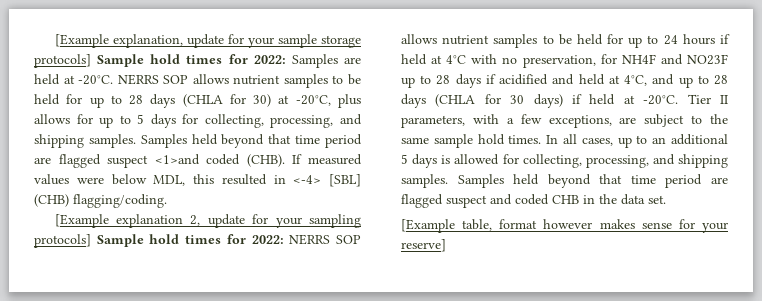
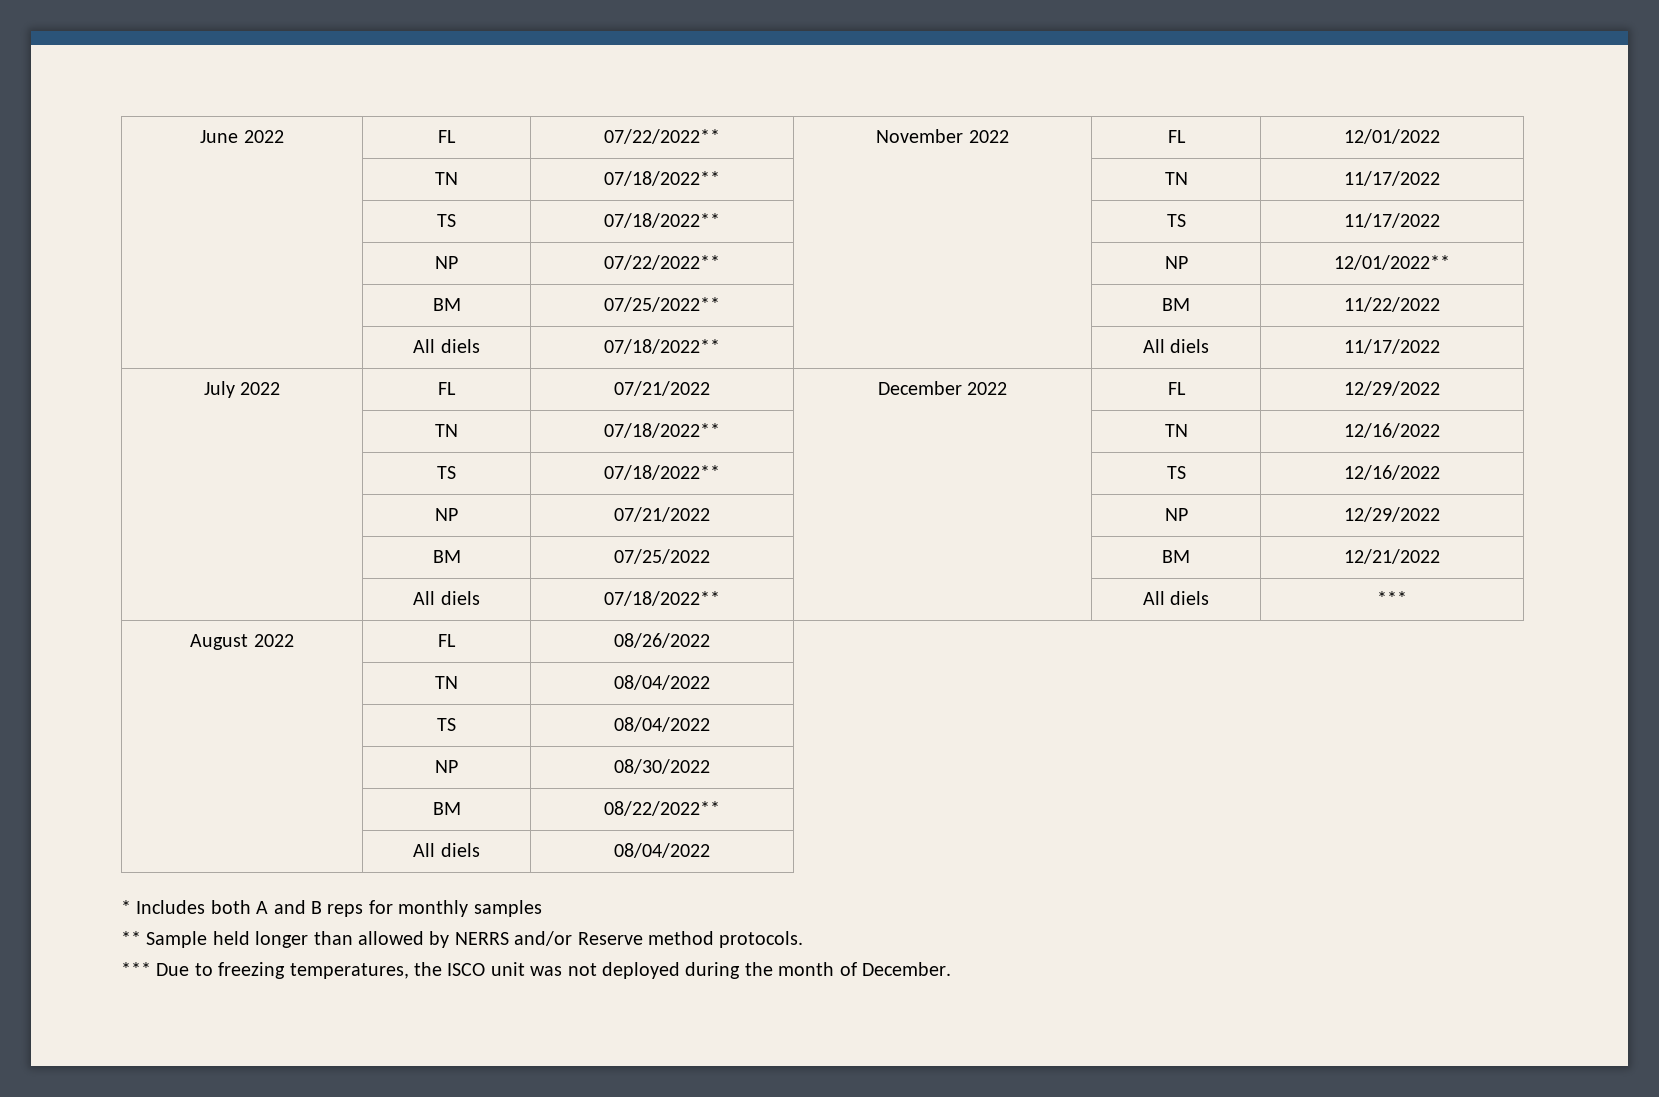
[54,34,361,48] [34,54,361,68] [34,74,361,88] [34,94,361,108] [34,114,362,128] [34,134,362,148] [34,154,362,168] [34,174,361,187] [34,194,167,208] [54,214,361,228] [34,234,362,248] [401,34,730,48] [401,54,728,68] [401,74,728,88] [401,94,728,108] [401,114,728,128] [401,134,728,148] [401,154,728,168] [401,174,728,188] [401,194,666,208] [401,219,728,233] [401,239,446,252] [Example explanation, update for your sample storage protocols] Sample hold times for 2022: Samples are held at -20°C. NERRS SOP allows nutrient samples to be held for up to 28 days (CHLA for 30) at -20°C, plus allows for up to 5 days for collecting, processing, and shipping samples. Samples held beyond that time period are flagged suspect <1>and coded (CHB). If measured values were below MDL, this resulted in <-4> [SBL] (CHB) flagging/coding. // [Example explanation 2, update for your sampling protocols] Sample hold times for 2022: NERRS SOP allows nutrient samples to be held for up to 24 hours if held at 4°C with no preservation, for NH4F and NO23F up to 28 days if acidified and held at 4°C, and up to 28 days (CHLA for 30 days) if held at -20°C. Tier II parameters, with a few exceptions, are subject to the same sample hold times. In all cases, up to an additional 5 days is allowed for collecting, processing, and shipping samples. Samples held beyond that time period are flagged suspect and coded CHB in the data set. // [Example table, format however makes sense for your reserve] -> [200,130,284,143] [438,130,456,143] [604,129,720,144] [876,129,1009,143] [1167,130,1186,143] [1344,129,1440,144] [435,172,458,185] [604,171,720,186] [1164,172,1188,185] [1344,171,1440,186] [437,214,456,227] [604,213,720,228] [1166,214,1186,227] [1344,213,1440,228] [435,256,458,269] [604,255,720,270] [1164,256,1188,269] [1334,255,1450,270] [432,298,461,311] [604,297,720,312] [1162,298,1190,311] [1344,297,1440,312] [413,339,480,353] [604,339,720,354] [1142,339,1210,353] [1344,339,1440,354] [203,381,281,398] [438,382,456,395] [614,381,710,396] [877,381,1008,395] [1167,382,1186,395] [1344,381,1440,396] [435,424,458,437] [604,423,720,438] [1164,424,1188,437] [1344,423,1440,438] [437,466,456,479] [604,465,720,480] [1166,466,1186,479] [1344,465,1440,480] [435,508,458,521] [614,507,710,522] [1164,508,1188,521] [1344,507,1440,522] [432,550,461,563] [614,549,710,564] [1162,550,1190,563] [1344,549,1440,564] [413,591,480,605] [604,591,720,606] [1142,591,1210,605] [1377,591,1407,605] [190,634,294,650] [438,634,456,647] [614,633,710,648] [435,676,458,689] [614,675,710,690] [437,718,456,731] [614,717,710,732] [435,760,458,773] [614,759,710,774] [432,802,461,815] [604,801,720,816] [413,843,480,857] [614,843,710,858] [121,900,542,917] [121,931,804,948] [121,962,951,979] June 2022 | FL | 07/22/2022** | November 2022 | FL | 12/01/2022 // | TN | 07/18/2022** | | TN | 11/17/2022 // | TS | 07/18/2022** | | TS | 11/17/2022 // | NP | 07/22/2022** | | NP | 12/01/2022** // | BM | 07/25/2022** | | BM | 11/22/2022 // | All diels | 07/18/2022** | | All diels | 11/17/2022 // July 2022 | FL | 07/21/2022 | December 2022 | FL | 12/29/2022 // | TN | 07/18/2022** | | TN | 12/16/2022 // | TS | 07/18/2022** | | TS | 12/16/2022 // | NP | 07/21/2022 | | NP | 12/29/2022 // | BM | 07/25/2022 | | BM | 12/21/2022 // | All diels | 07/18/2022** | | All diels | *** // August 2022 | FL | 08/26/2022 // | TN | 08/04/2022 // | TS | 08/04/2022 // | NP | 08/30/2022 // | BM | 08/22/2022** // | All diels | 08/04/2022 // * Includes both A and B reps for monthly samples // ** Sample held longer than allowed by NERRS and/or Reserve method protocols. // *** Due to freezing temperatures, the ISCO unit was not deployed during the month of December.

